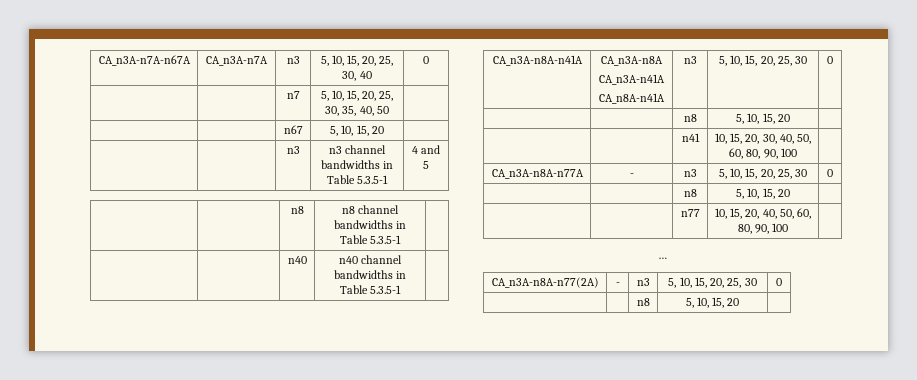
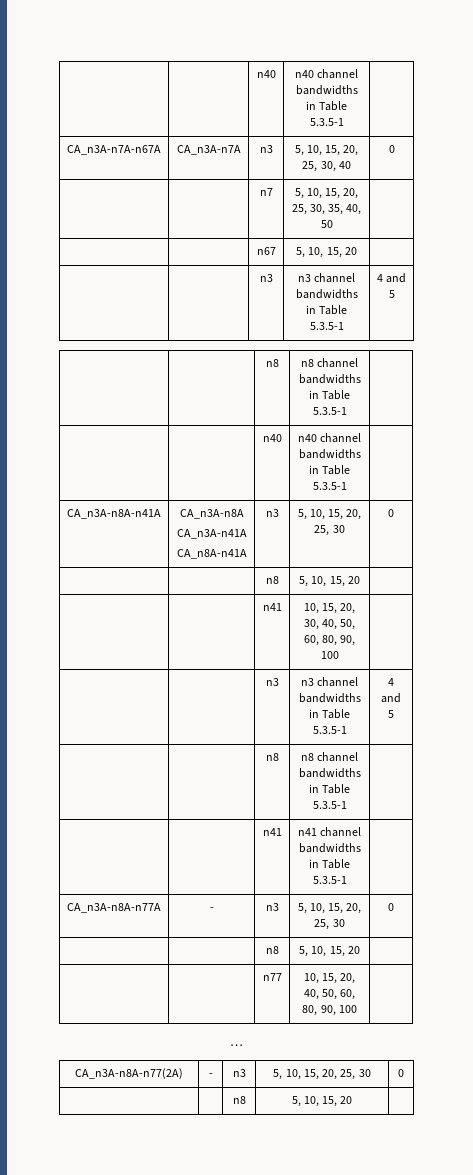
(98, 60) none -> [256,70,276,78] [294,69,359,79] [295,85,358,95] [305,101,348,111] [309,118,344,126] | | n40 | n40 channel bandwidths in Table 5.3.5-1 | //
(797, 152) none -> [265,678,279,686] [300,677,359,687] [298,693,361,703] [308,709,351,719] [312,726,347,734] [388,678,394,686] [381,693,401,703] [388,710,394,718] [265,753,279,761] [300,752,359,762] [298,768,361,778] [308,784,351,794] [312,801,347,809] [262,828,282,836] [297,827,362,837] [298,843,361,853] [308,859,351,869] [312,876,347,884] // | | n3 | n3 channel bandwidths in Table 5.3.5-1 | 4 and 5 // | | n8 | n8 channel bandwidths in Table 5.3.5-1 | // | | n41 | n41 channel bandwidths in Table 5.3.5-1 |

